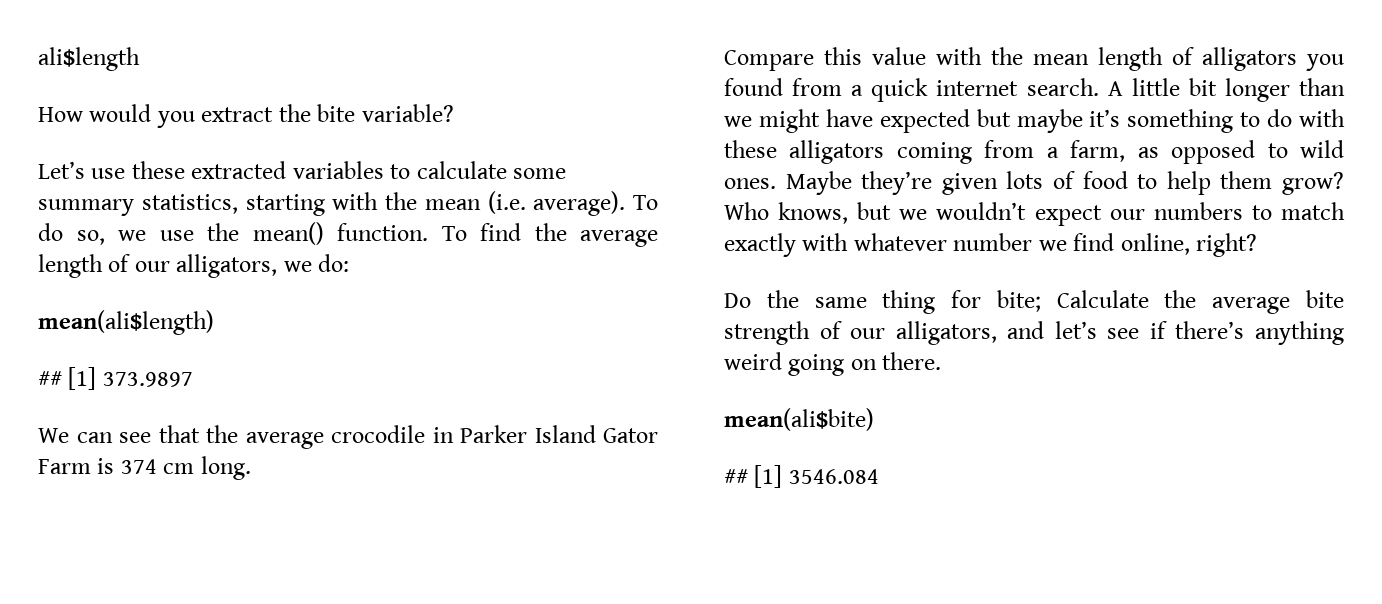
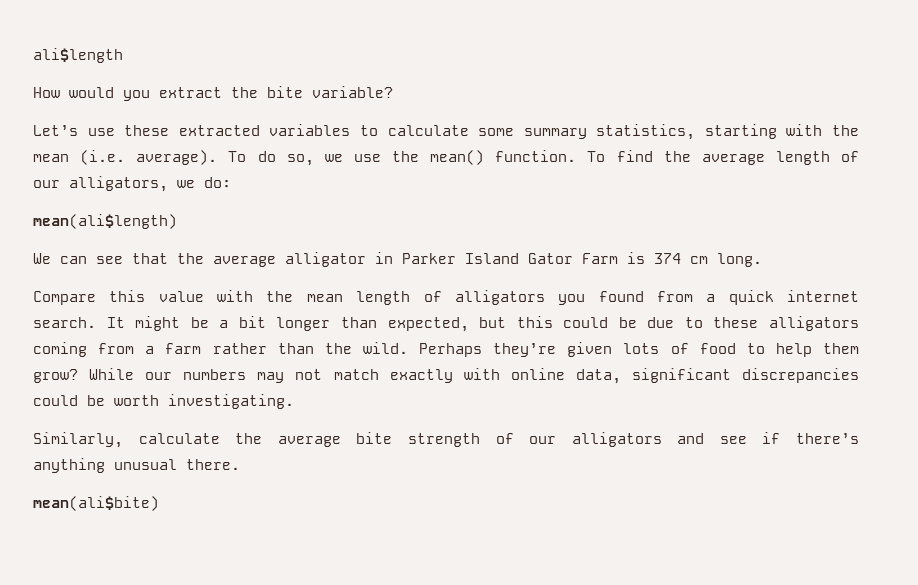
[38,367,193,390] // ## [1] 373.9897 -> (177, 221) none
[331,425,425,443] crocodile -> [285,252,366,267] alligator
[1107,78,1345,102] [724,109,1345,133] A little bit longer than we might have expected but maybe it’s something to do with -> [106,316,703,332] It might be a bit longer than expected, but this could be due to
[1070,140,1344,164] [724,171,852,195] farm, as opposed to wild ones. Maybe -> [165,342,482,357] farm rather than the wild. Perhaps
[724,202,1345,226] [724,233,1258,257] [724,290,1149,314] Who knows, but we wouldn’t expect our numbers to match exactly with whatever number we find online, right? // Do the same thing for bite; Calculate -> [89,368,860,384] [33,394,294,409] [33,432,220,448] While our numbers may not match exactly with online data, significant discrepancies could be worth investigating. // Similarly, calculate
[895,321,1097,345] alligators, and let’s -> [571,432,705,447] alligators and
[724,352,877,376] weird going on -> [114,459,177,470] unusual
[724,465,879,488] // ## [1] 3546.084 -> (159, 503) none

